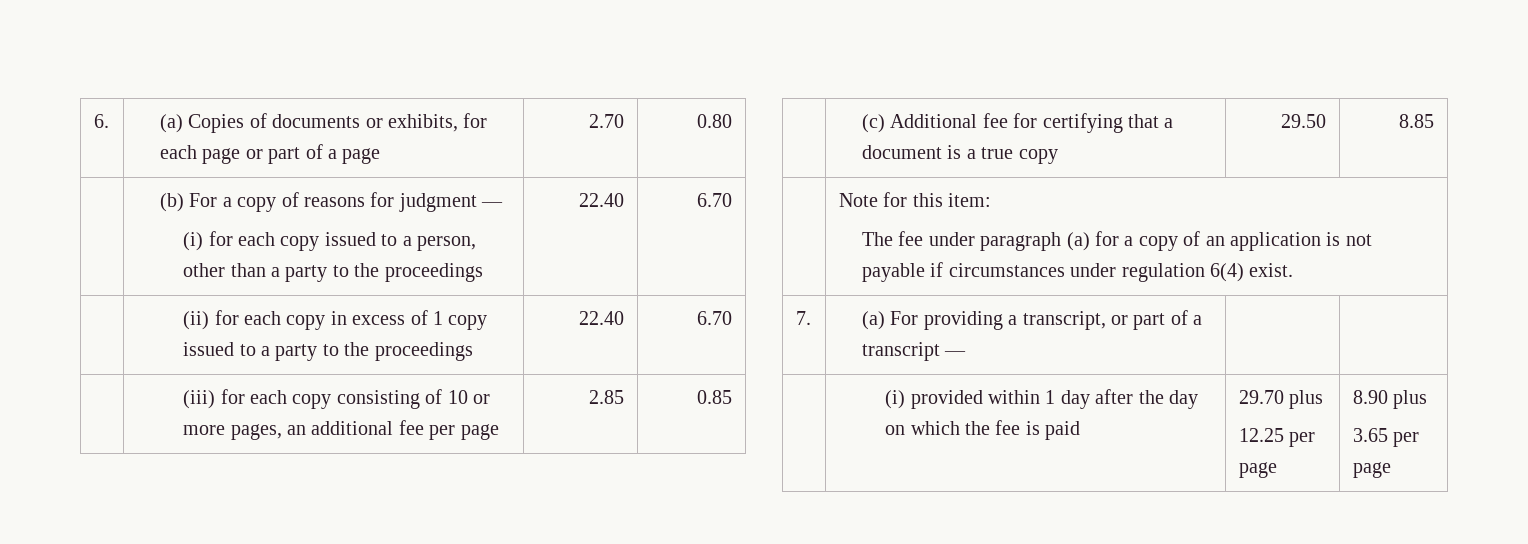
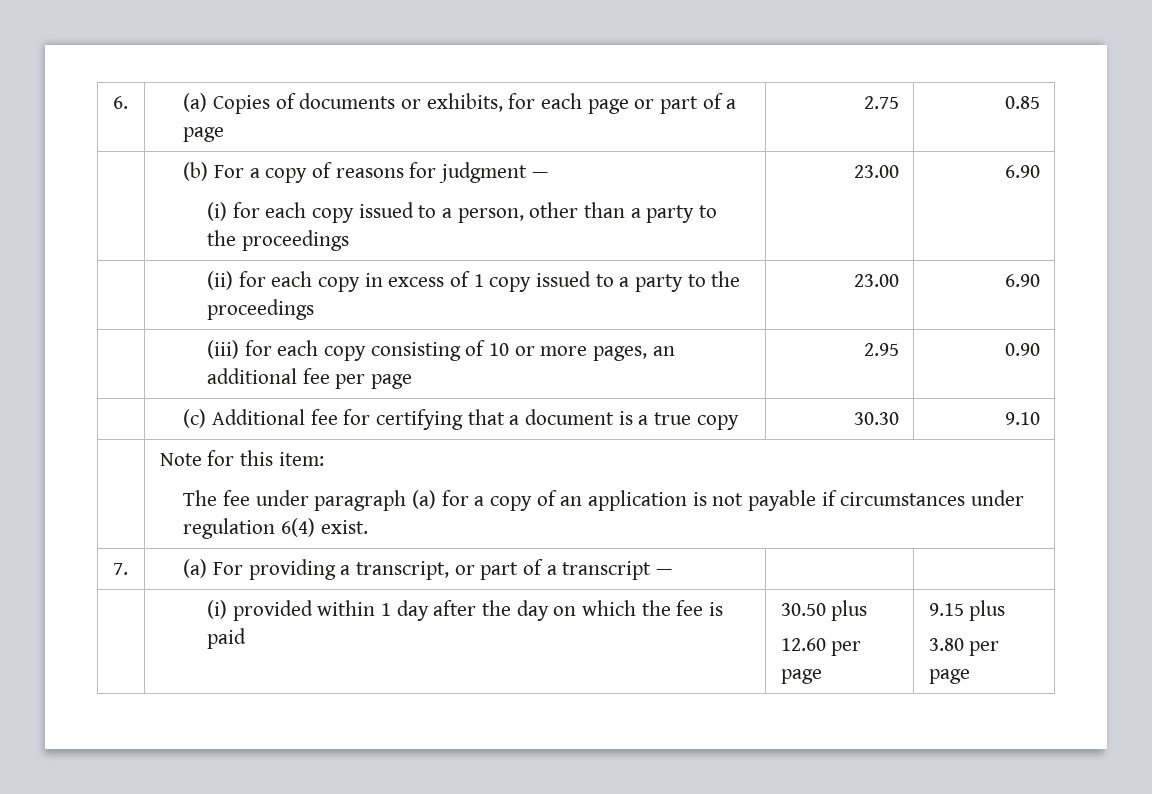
[589,114,625,128] [697,114,733,128] 2.70 | 0.80 -> [863,96,899,109] [1004,96,1040,109] 2.75 | 0.85
[579,193,625,207] [697,193,733,207] 22.40 | 6.70 -> [853,165,899,178] [1004,165,1040,178] 23.00 | 6.90
[579,311,625,325] [697,311,733,325] 22.40 | 6.70 -> [853,274,899,287] [1004,274,1040,287] 23.00 | 6.90
[589,390,625,404] [697,390,733,404] 2.85 | 0.85 -> [863,343,899,356] [1004,343,1040,356] 2.95 | 0.90
[1281,114,1327,128] [1399,114,1435,128] 29.50 | 8.85 -> [853,412,899,425] [1004,412,1040,425] 30.30 | 9.10
[1238,390,1324,409] [1238,428,1316,447] [1238,462,1277,478] [1352,390,1428,409] [1352,428,1388,442] 29.70 plus // 12.25 per page | 8.90 plus // 3.65 -> [780,600,868,621] [780,638,862,656] [780,669,822,684] [928,600,1006,621] [928,638,964,651] 30.50 plus // 12.60 per page | 9.15 plus // 3.80

